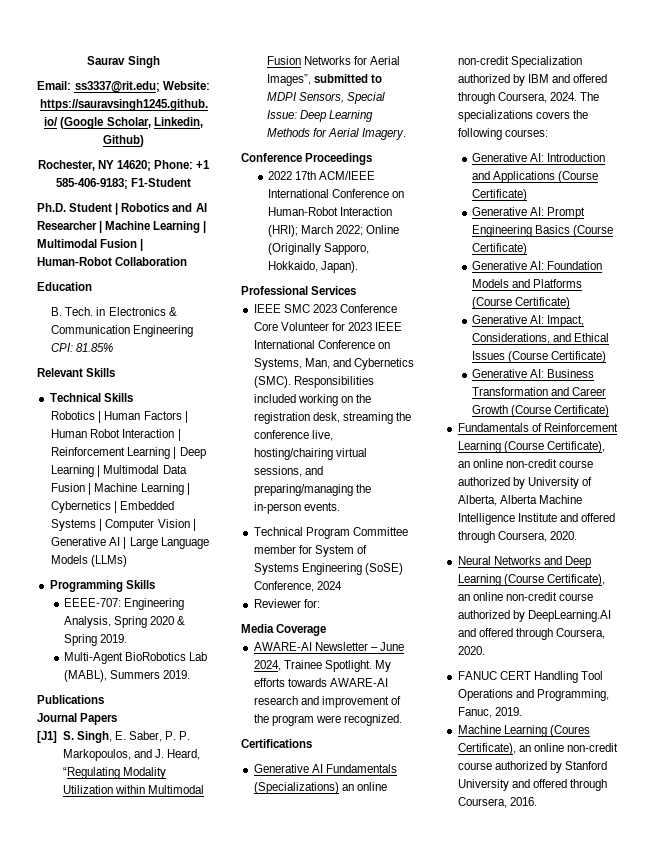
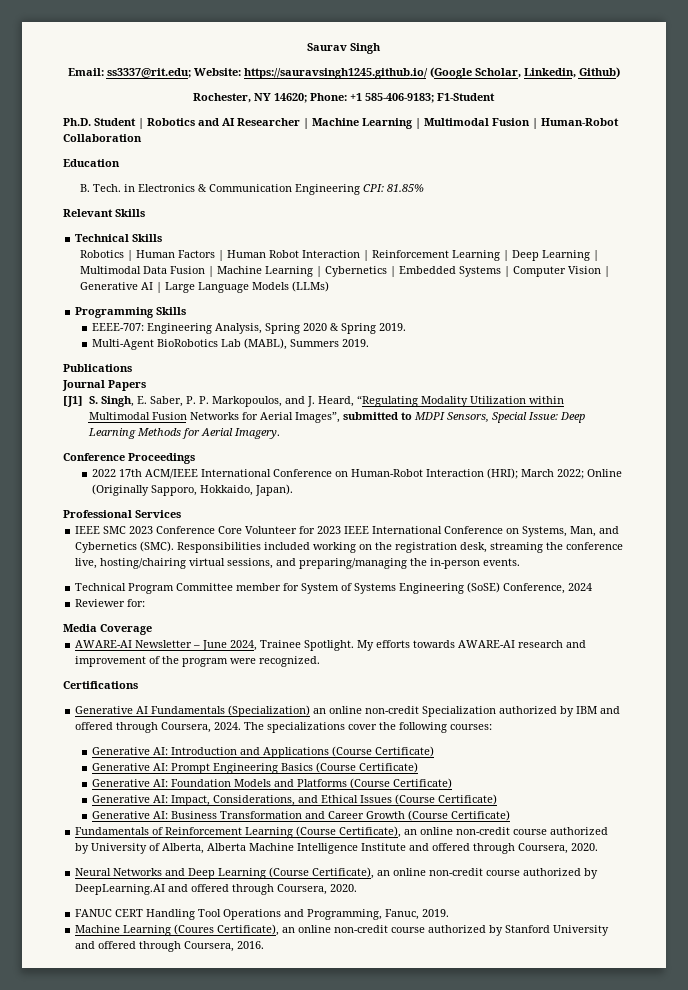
[253,782,339,794] (Specializations) -> [228,705,311,717] (Specialization)
[535,111,570,119] covers -> [348,724,378,730] cover

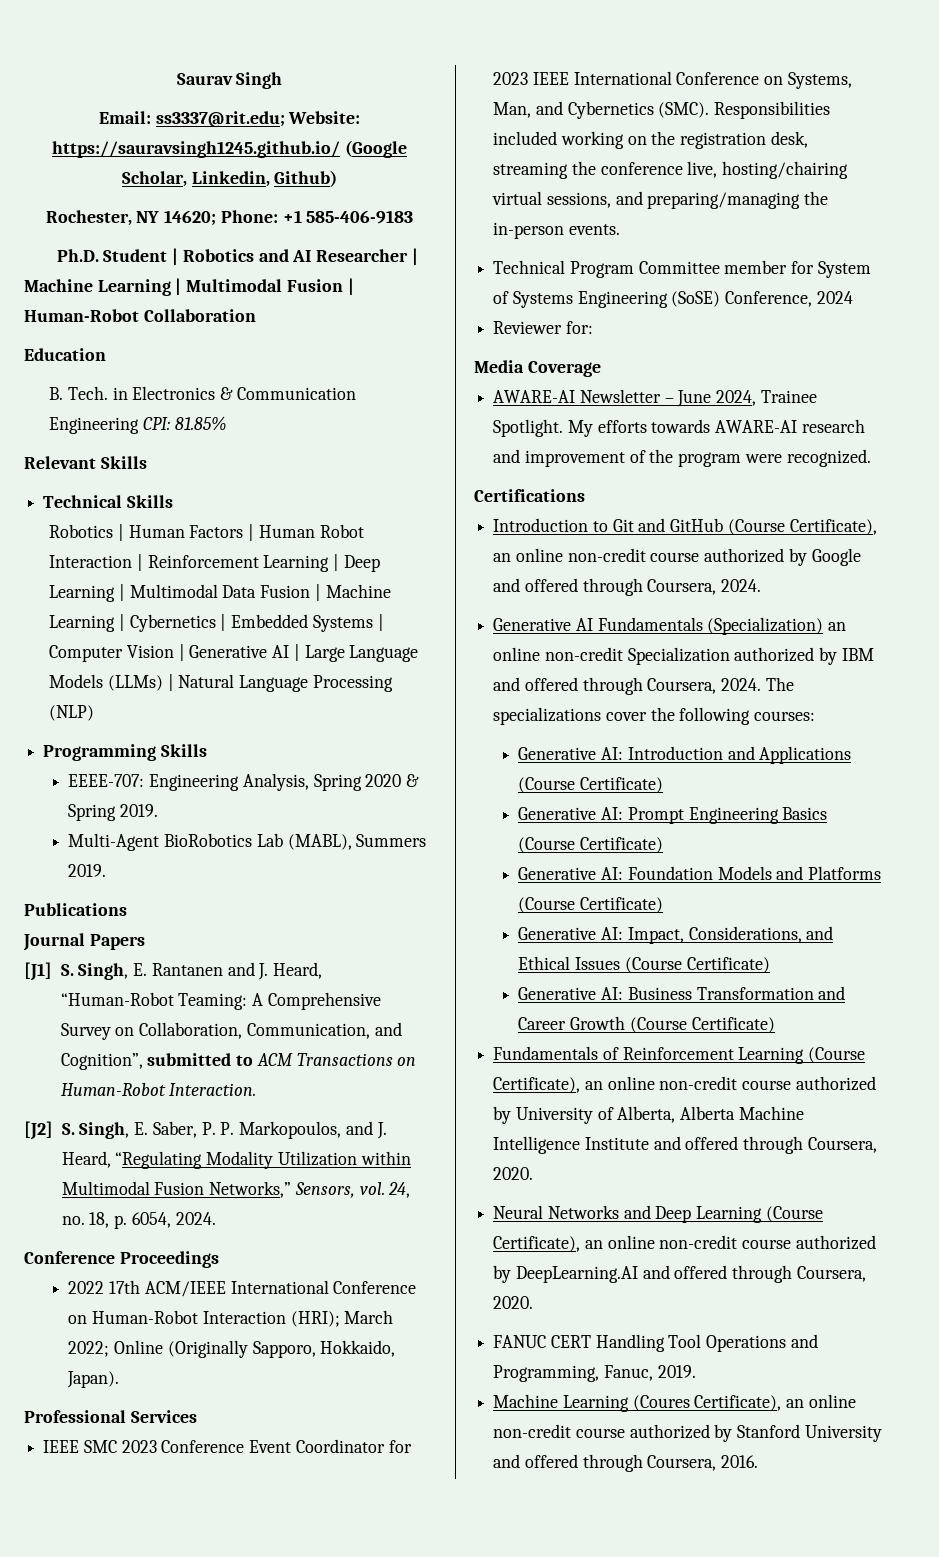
[365,93,495,103] 585-406-9183; F1-Student -> [306,210,414,224] 585-406-9183
(330, 286) none -> [167,674,393,692] [49,705,95,721] | Natural Language Processing (NLP)
(147, 400) none -> [151,962,323,980] [60,992,381,1010] [60,1022,402,1040] [60,1053,417,1070] [60,1083,257,1096] [24,1121,149,1140] Rantanen and J. Heard, “Human-Robot Teaming: A Comprehensive Survey on Collaboration, Communication, and Cognition”, submitted to ACM Transactions on Human-Robot Interaction. // [J2] S. Singh, E.
[189,412,585,423] [87,428,280,439] Networks for Aerial Images”, submitted to MDPI Sensors, Special Issue: Deep Learning Methods for Aerial Imagery. -> [209,1181,411,1198] [61,1212,216,1229] Networks,” Sensors, vol. 24, no. 18, p. 6054, 2024.
[218,526,298,534] Core Volunteer -> [249,1439,385,1453] Event Coordinator
(138, 685) none -> [493,518,877,535] [493,548,861,566] [493,578,762,596] // Introduction to Git and GitHub (Course Certificate), an online non-credit course authorized by Google and offered through Coursera, 2024.

